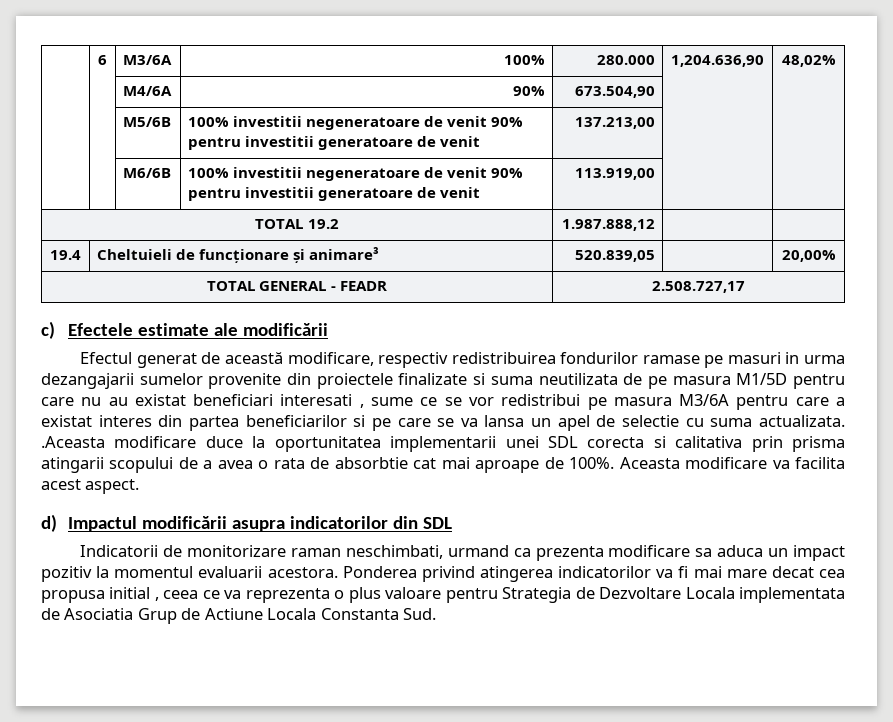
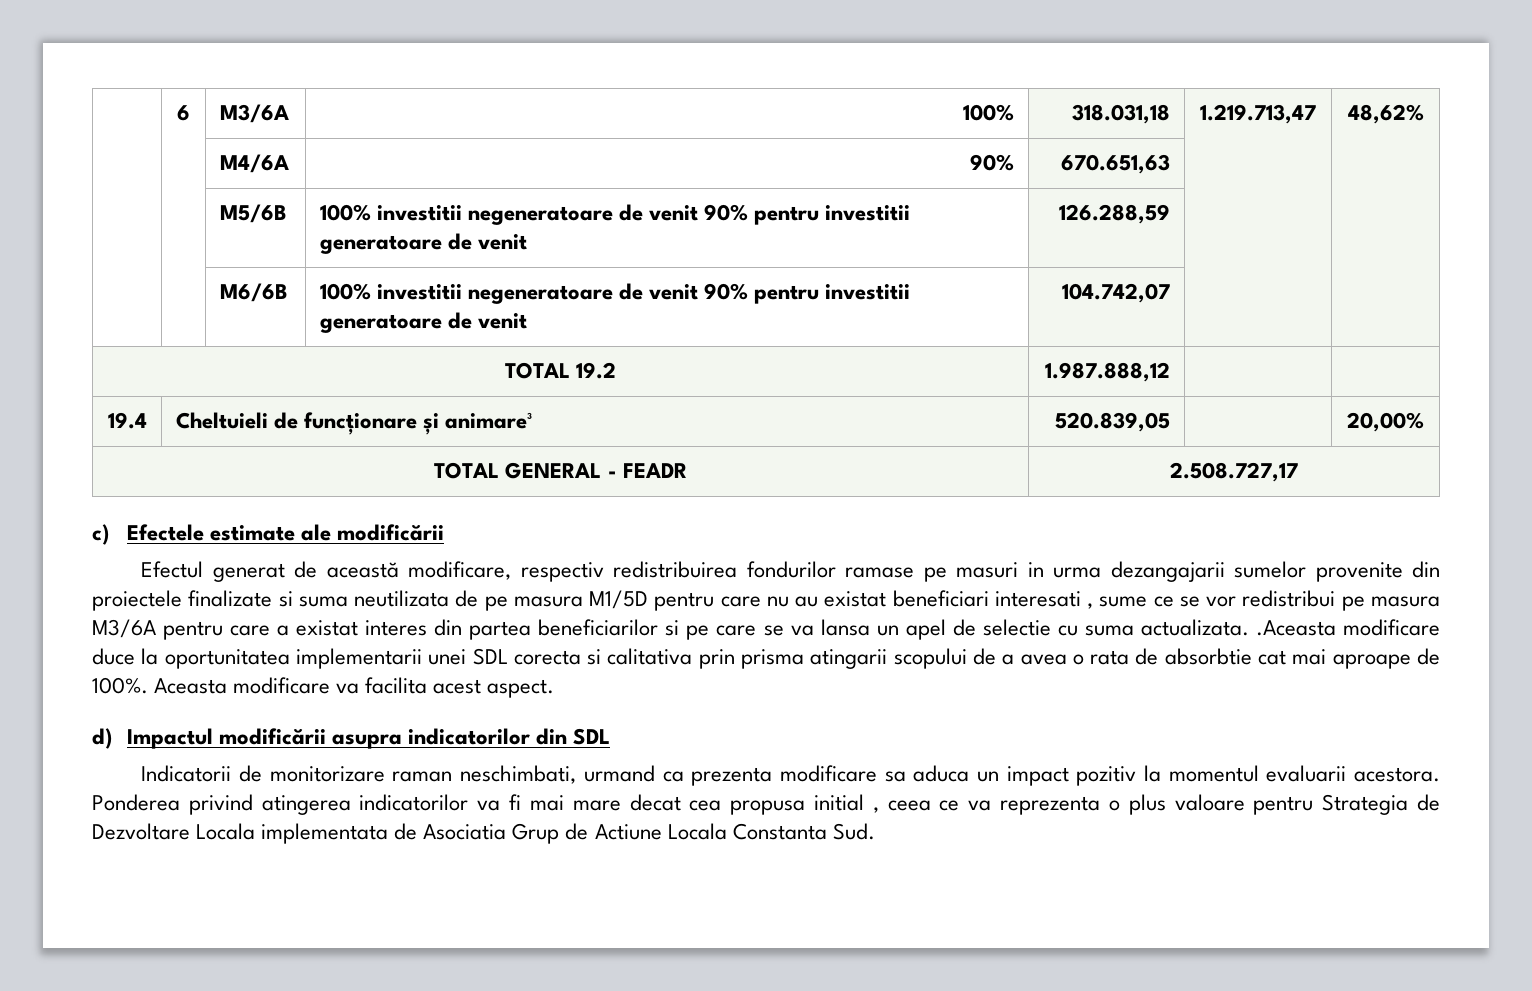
[596,55,655,65] [671,55,764,67] [781,55,836,67] 280.000 | 1,204.636,90 | 48,02% -> [1072,104,1171,124] [1200,104,1316,124] [1347,104,1424,124] 318.031,18 | 1.219.713,47 | 48,62%
[574,86,655,98] 673.504,90 -> [1061,154,1171,174] 670.651,63
[574,117,655,129] 137.213,00 -> [1059,204,1171,224] 126.288,59
[574,168,655,180] 113.919,00 -> [1062,283,1171,303] 104.742,07

